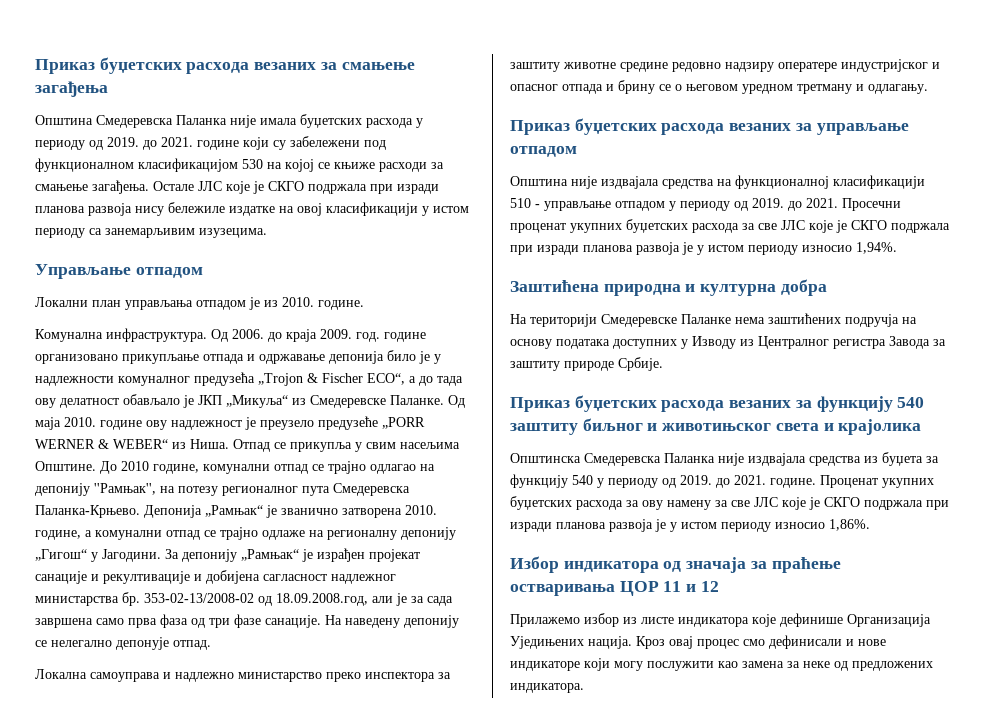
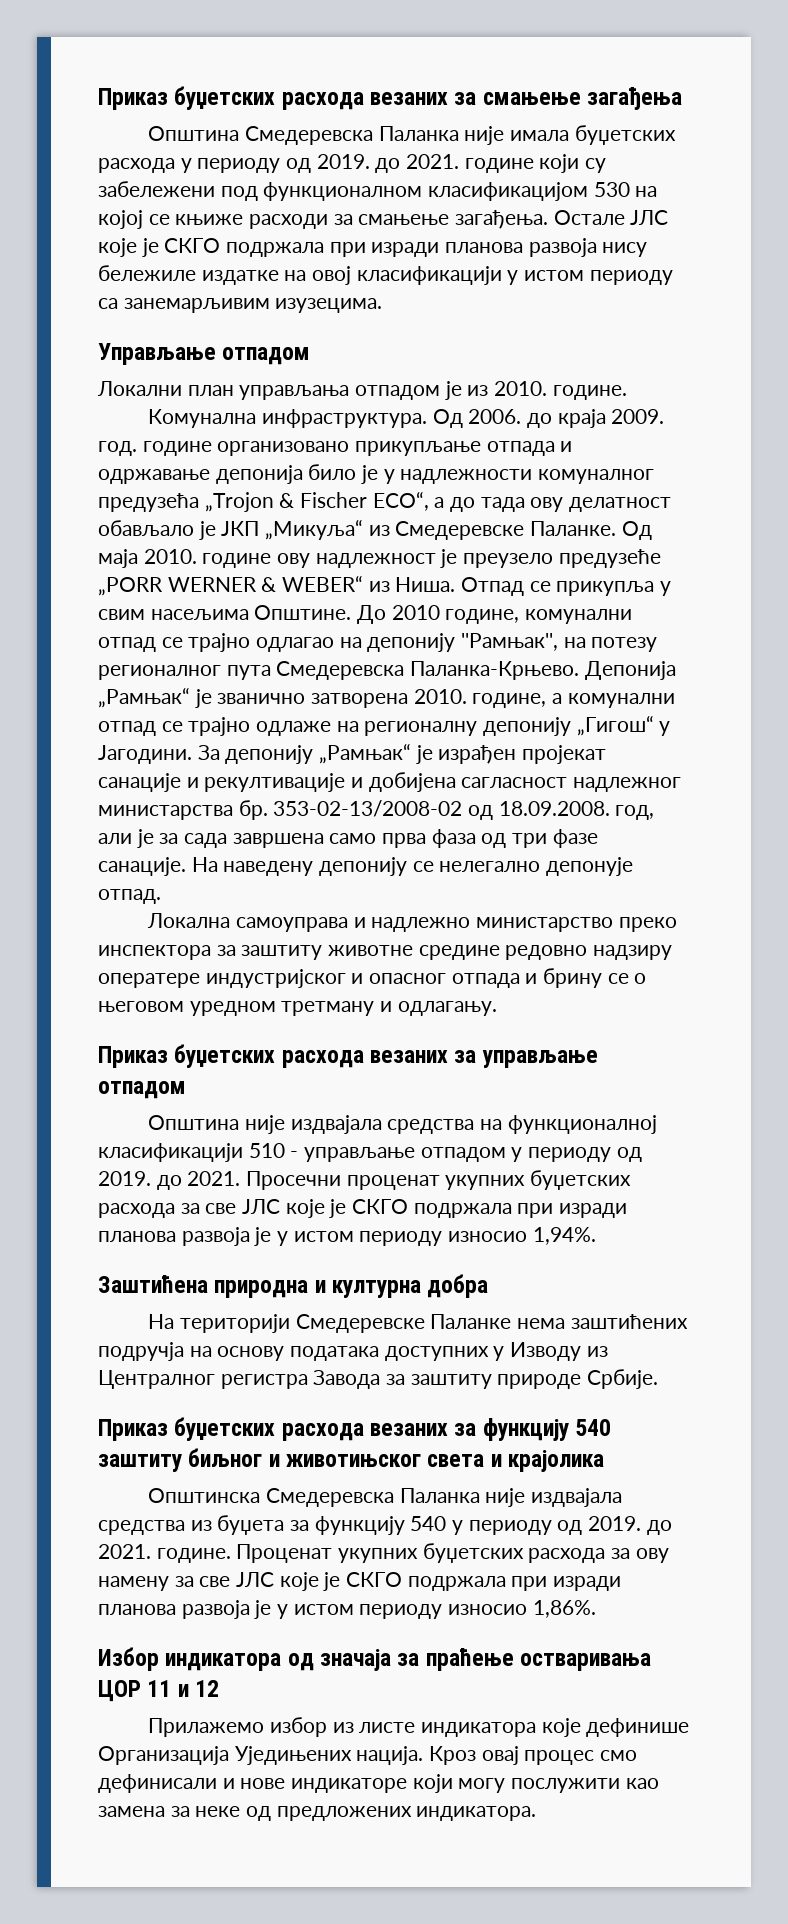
[276,593,368,606] 18.09.2008.год, -> [498,801,655,820] 18.09.2008. год,

